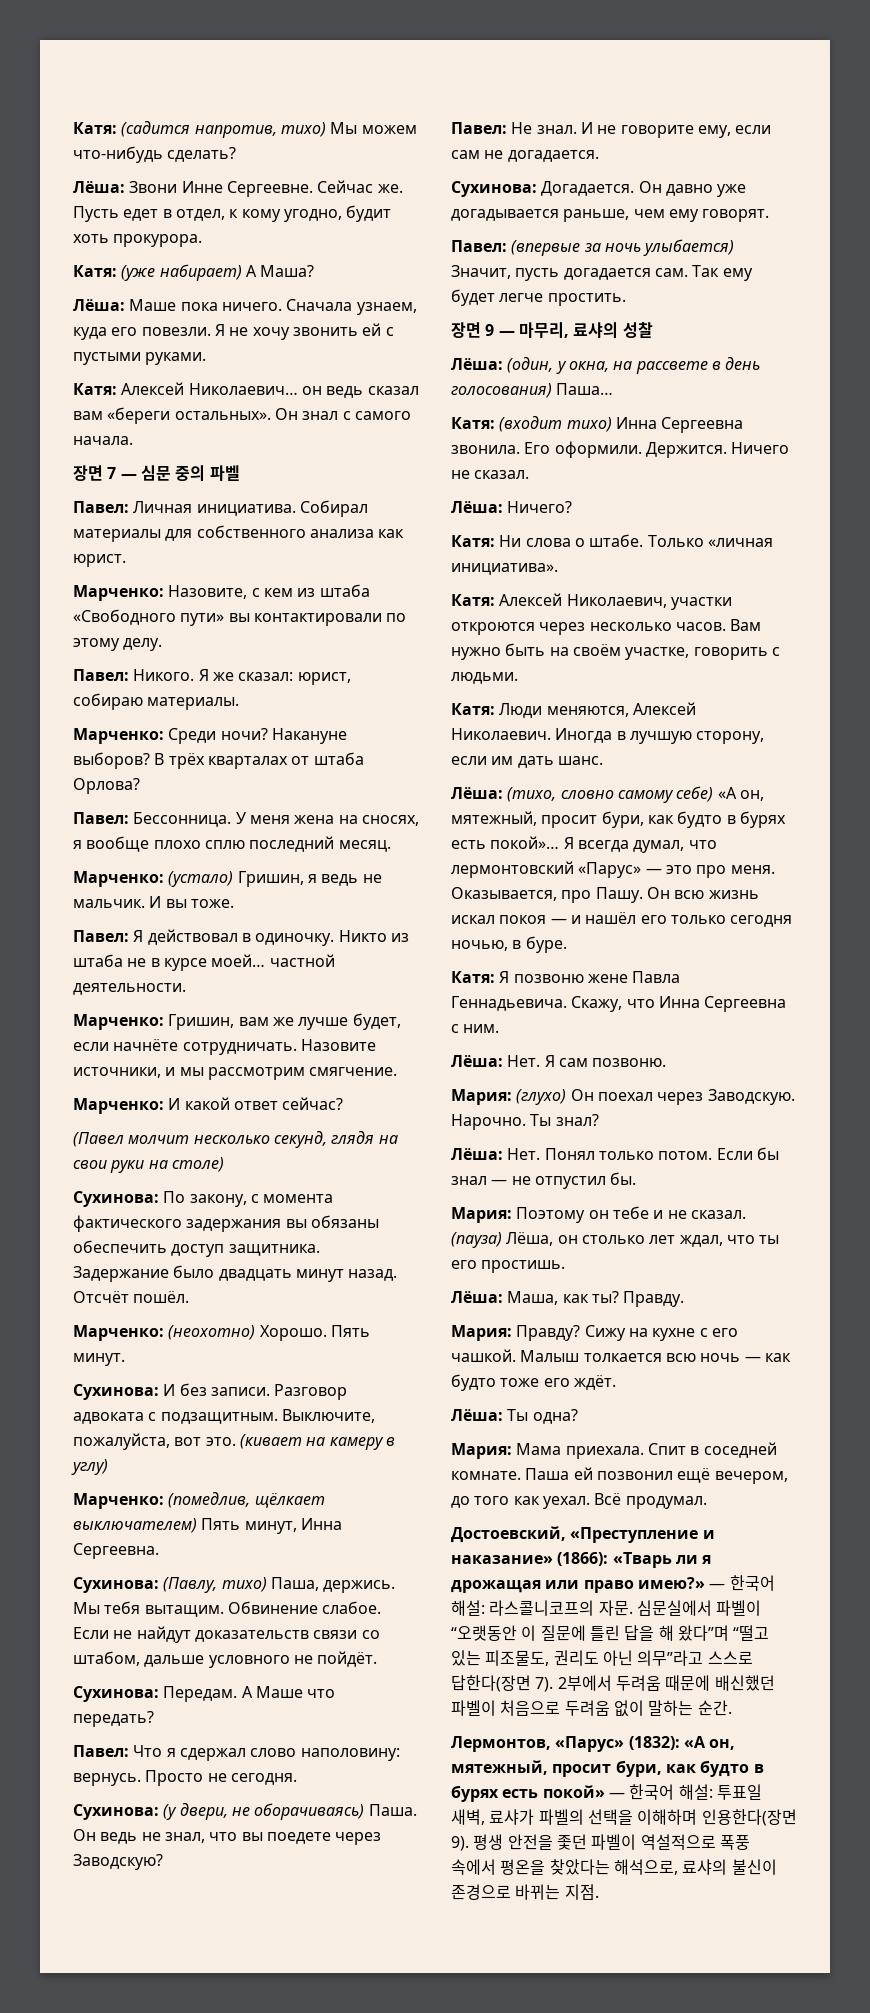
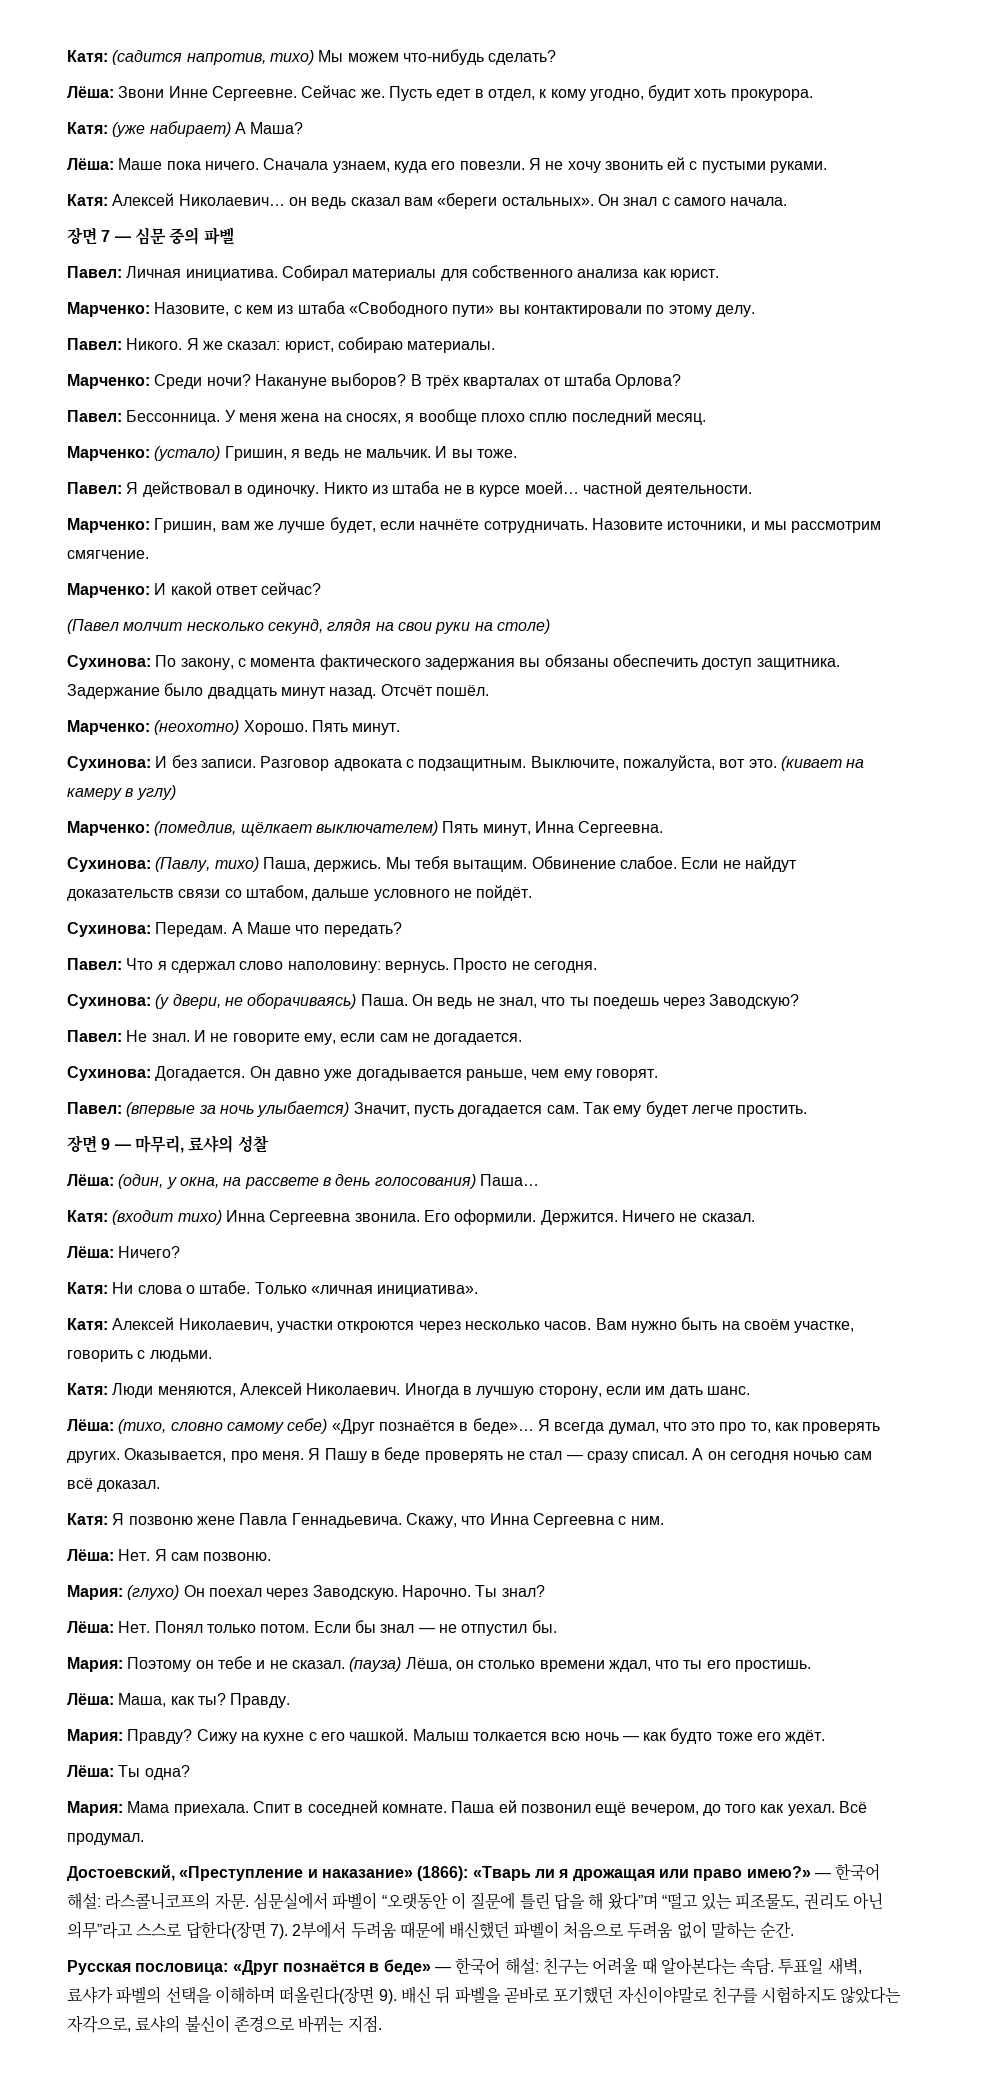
[241,1832,331,1844] вы поедете -> [569,997,659,1009] ты поедешь
[717,787,764,801] [451,811,786,828] [451,836,717,853] [451,861,775,878] [451,887,759,903] [451,911,793,927] [451,936,567,953] «А он, мятежный, просит бури, как будто в бурях есть покой»… Я всегда думал, что лермонтовский «Парус» — это про меня. Оказывается, про Пашу. Он всю жизнь искал покоя — и нашёл его только сегодня ночью, в буре. -> [331,1418,881,1434] [67,1447,872,1463] [67,1478,161,1492] «Друг познаётся в беде»… Я всегда думал, что это про то, как проверять других. Оказывается, про меня. Я Пашу в беде проверять не стал — сразу списал. А он сегодня ночью сам всё доказал.
[649,1235,676,1244] лет -> [539,1660,605,1672] времени
[451,1736,736,1752] [451,1760,764,1777] [451,1784,713,1802] Лермонтов, «Парус» (1832): «А он, мятежный, просит бури, как будто в бурях есть покой» — 한국어 해설: -> [67,1957,775,1975] Русская пословица: «Друг познаётся в беде» — 한국어 해설: 친구는 어려울 때 알아본다는 속담.
[701,1809,797,1826] [451,1834,750,1851] [451,1859,678,1875] 인용한다(장면 9). 평생 안전을 좇던 파벨이 역설적으로 폭풍 속에서 평온을 찾았다는 해석으로, -> [279,1986,902,2004] [67,2015,131,2033] 떠올린다(장면 9). 배신 뒤 파벨을 곧바로 포기했던 자신이야말로 친구를 시험하지도 않았다는 자각으로,

